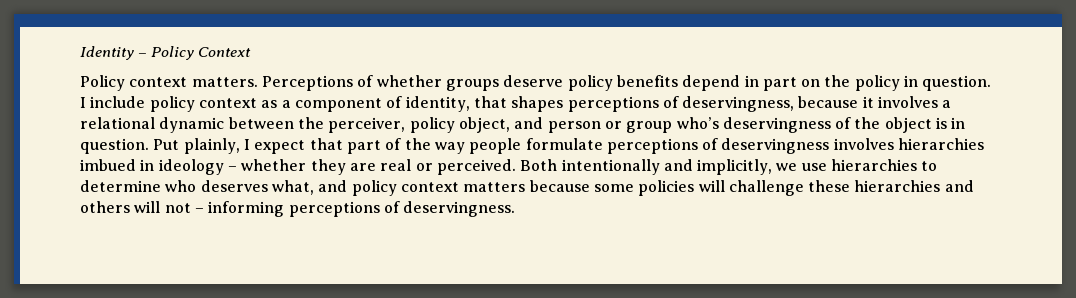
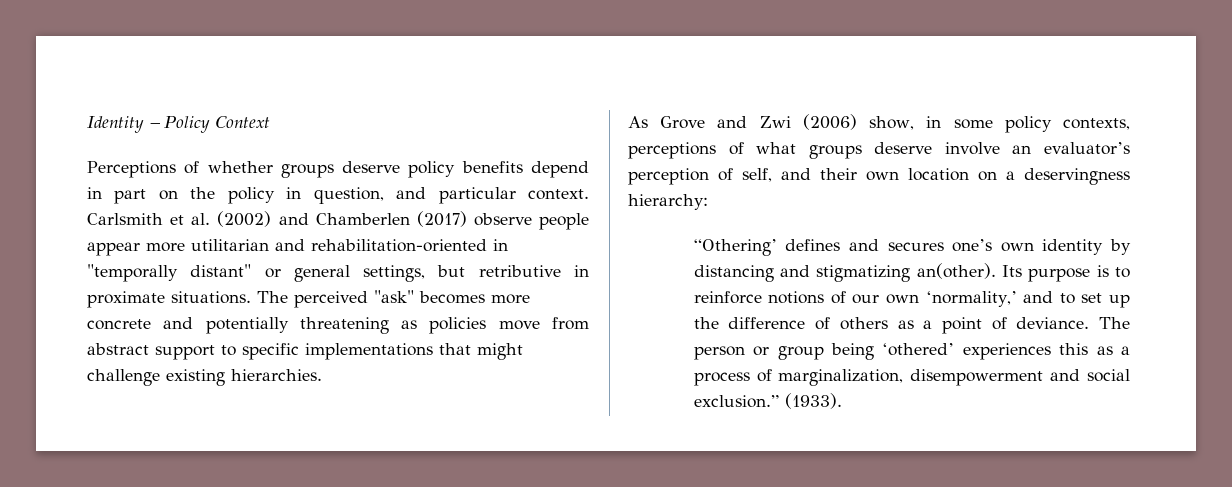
[80,75,258,91] Policy context matters. -> (270, 122) none
[922,75,992,91] [80,96,952,112] [80,117,966,133] [80,138,985,154] [80,159,938,175] [80,180,974,196] [80,201,516,217] question. I include policy context as a component of identity, that shapes perceptions of deservingness, because it involves a relational dynamic between the perceiver, policy object, and person or group who’s deservingness of the object is in question. Put plainly, I expect that part of the way people formulate perceptions of deservingness involves hierarchies imbued in ideology – whether they are real or perceived. Both intentionally and implicitly, we use hierarchies to determine who deserves what, and policy context matters because some policies will challenge these hierarchies and others will not – informing perceptions of deservingness. -> [313,187,589,204] [87,211,589,230] [87,239,508,256] [87,264,589,282] [87,290,530,308] [87,317,589,334] [87,343,523,360] [87,369,322,386] [628,114,1130,133] [628,142,1130,159] [628,168,1130,185] [628,194,708,210] [693,239,1131,256] [693,263,1130,282] [693,291,1130,308] [693,317,1130,334] [693,343,1130,360] [693,369,1130,386] [693,393,842,409] question, and particular context. Carlsmith et al. (2002) and Chamberlen (2017) observe people appear more utilitarian and rehabilitation-oriented in "temporally distant" or general settings, but retributive in proximate situations. The perceived "ask" becomes more concrete and potentially threatening as policies move from abstract support to specific implementations that might challenge existing hierarchies. // As Grove and Zwi (2006) show, in some policy contexts, perceptions of what groups deserve involve an evaluator’s perception of self, and their own location on a deservingness hierarchy: // “Othering’ defines and secures one’s own identity by distancing and stigmatizing an(other). Its purpose is to reinforce notions of our own ‘normality,’ and to set up the difference of others as a point of deviance. The person or group being ‘othered’ experiences this as a process of marginalization, disempowerment and social exclusion.” (1933).

